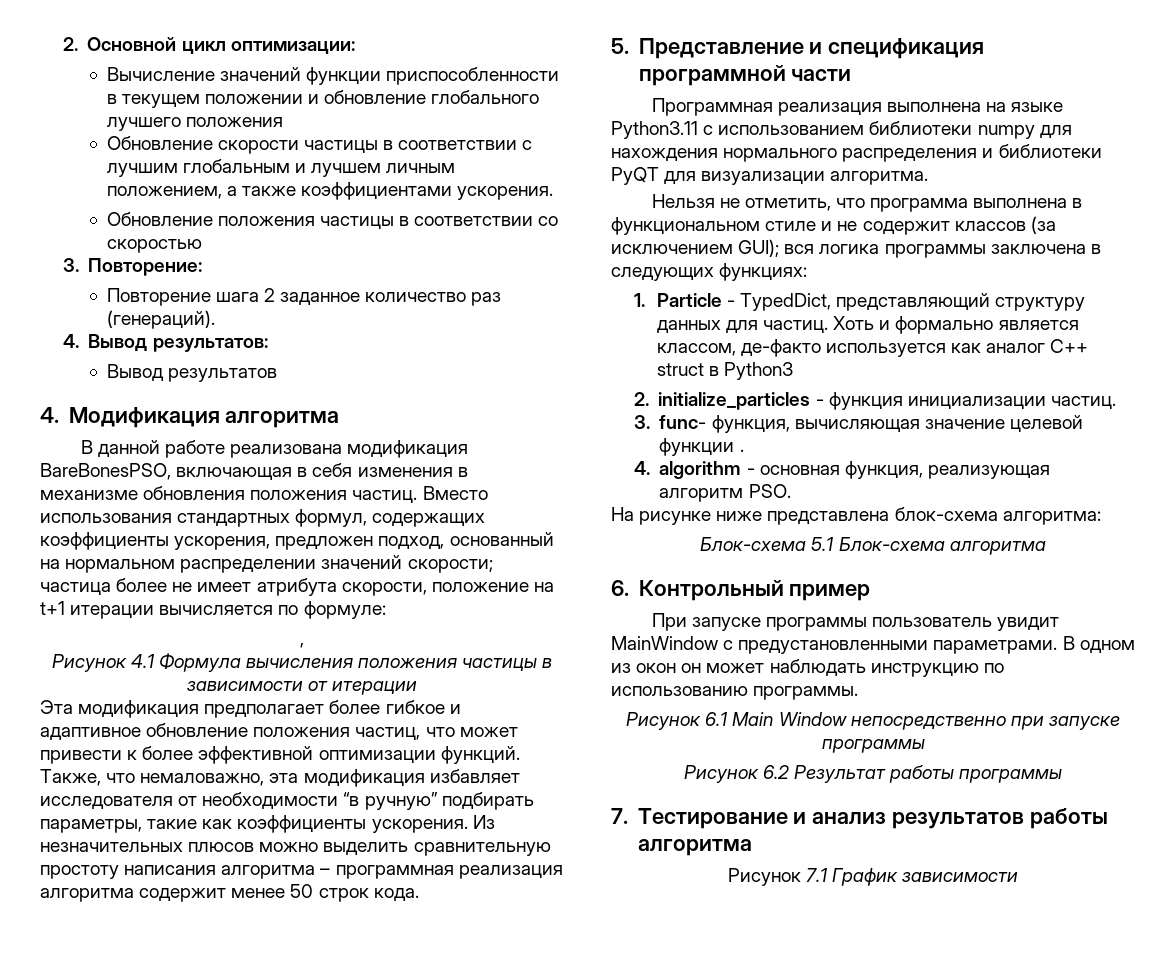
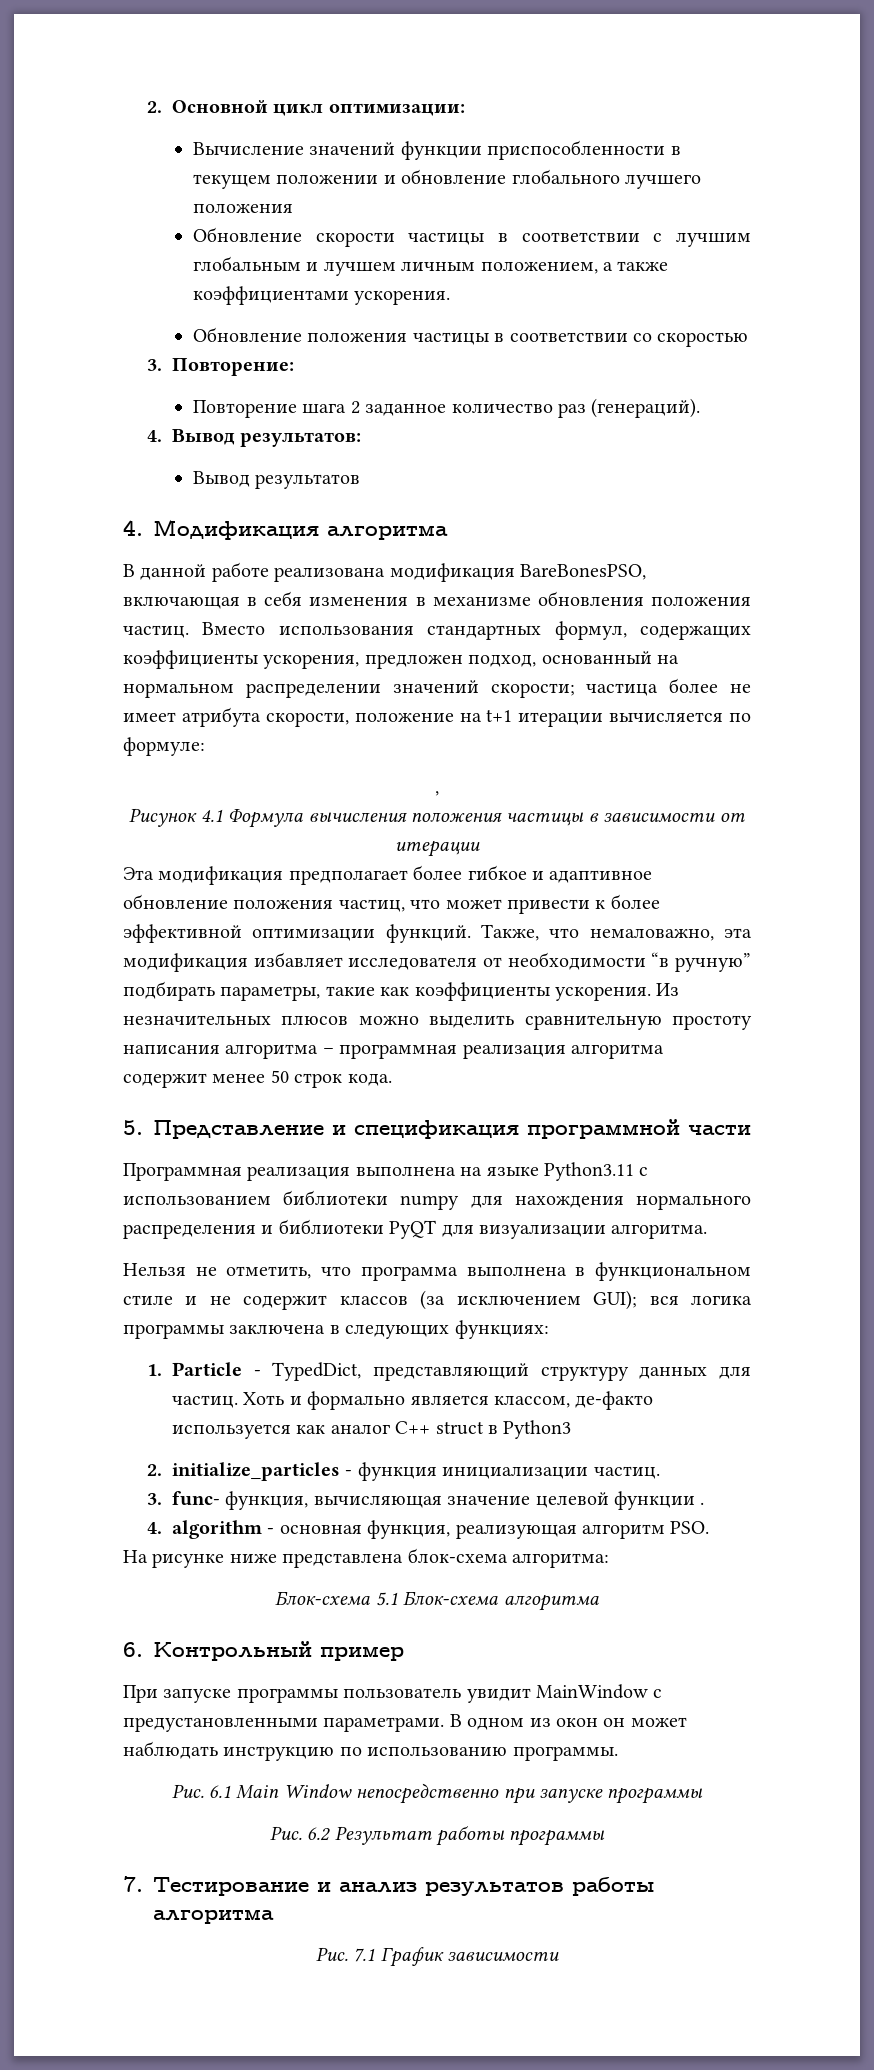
[626,712,702,730] Рисунок -> [171,1784,204,1798] Рис.
[683,765,759,783] Рисунок -> [269,1826,302,1840] Рис.
[727,868,801,886] Рисунок -> [315,1947,348,1961] Рис.

